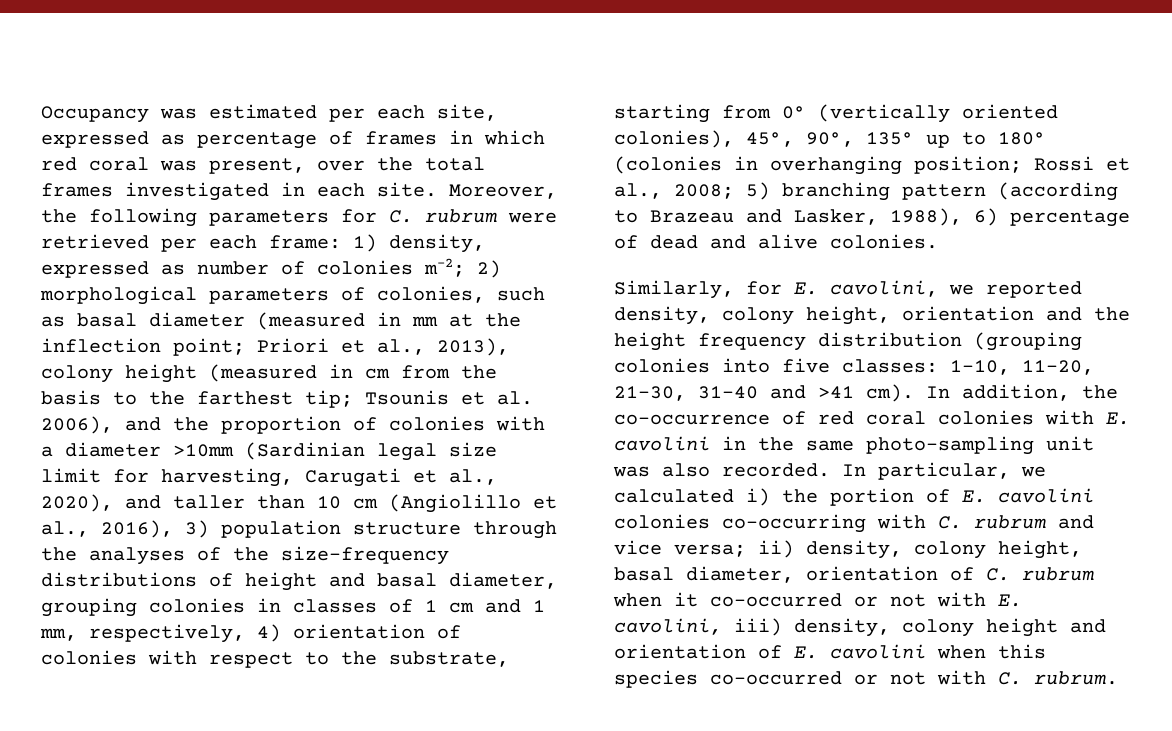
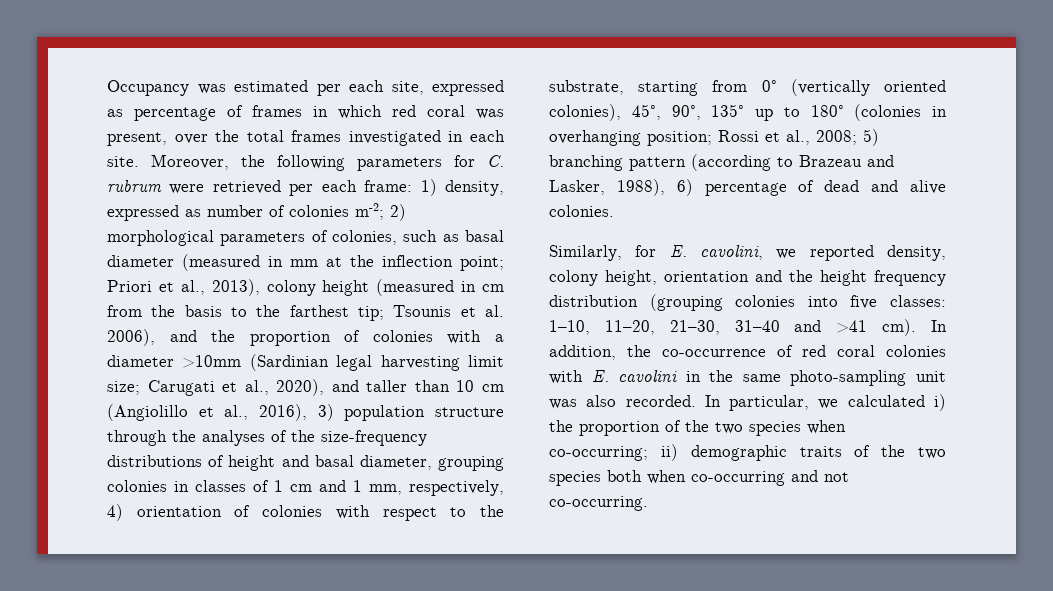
[449,442,497,457] [41,468,293,487] size limit for harvesting, -> [380,355,504,371] [107,381,140,395] harvesting limit size;
[830,488,1094,506] [614,514,1094,533] [614,540,1082,559] [614,566,1094,583] [613,592,1022,607] [614,618,1106,637] [614,644,1046,659] [614,670,1118,688] portion of E. cavolini colonies co-occurring with C. rubrum and vice versa; ii) density, colony height, basal diameter, orientation of C. rubrum when it co-occurred or not with E. cavolini, iii) density, colony height and orientation of E. cavolini when this species co-occurred or not with C. rubrum. -> [579,420,846,436] [549,444,946,461] [549,470,849,486] [549,496,648,511] proportion of the two species when co-occurring; ii) demographic traits of the two species both when co-occurring and not co-occurring.

